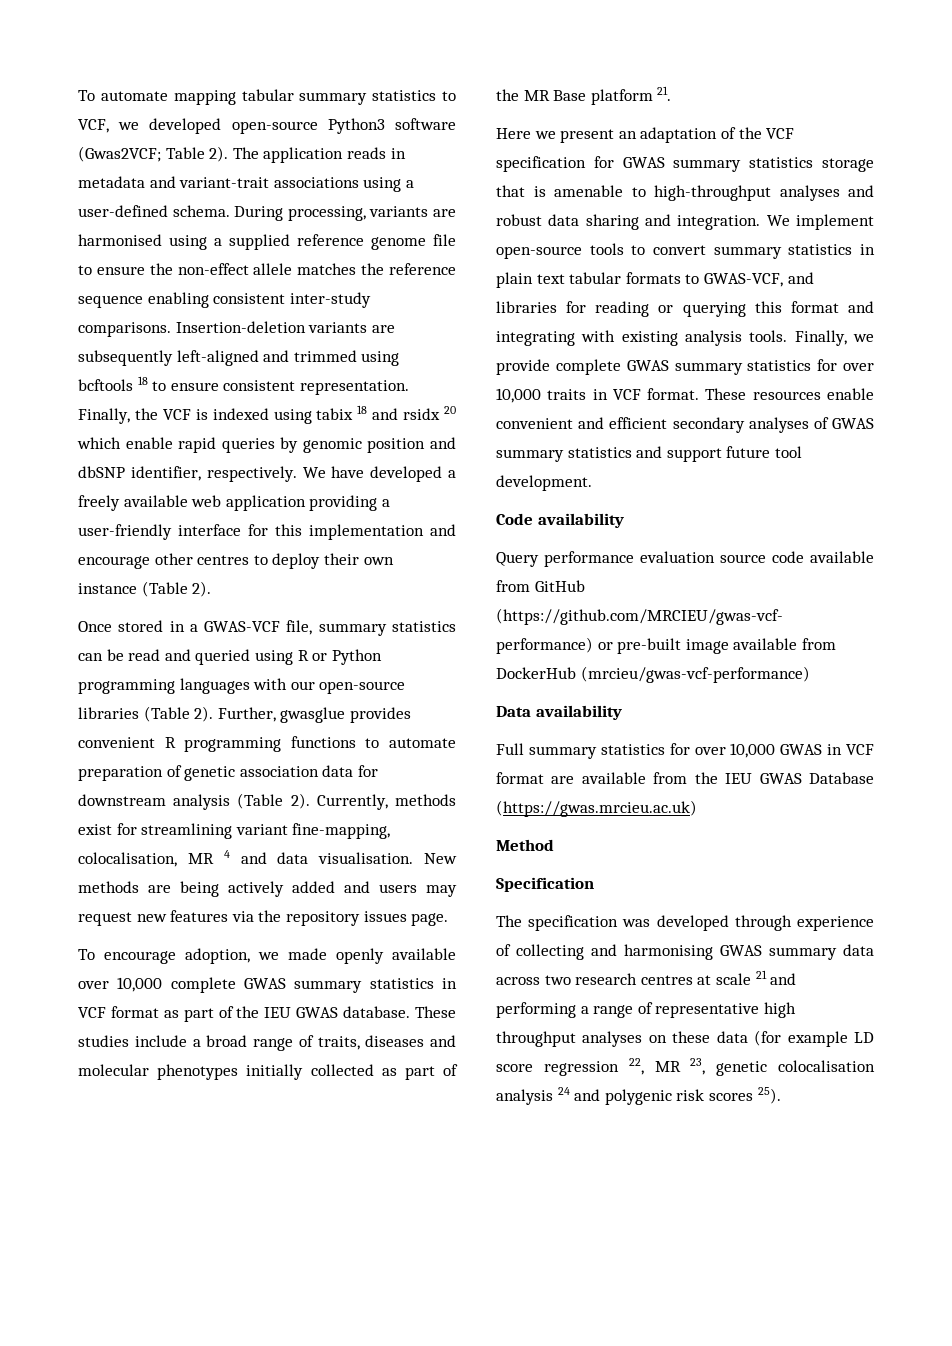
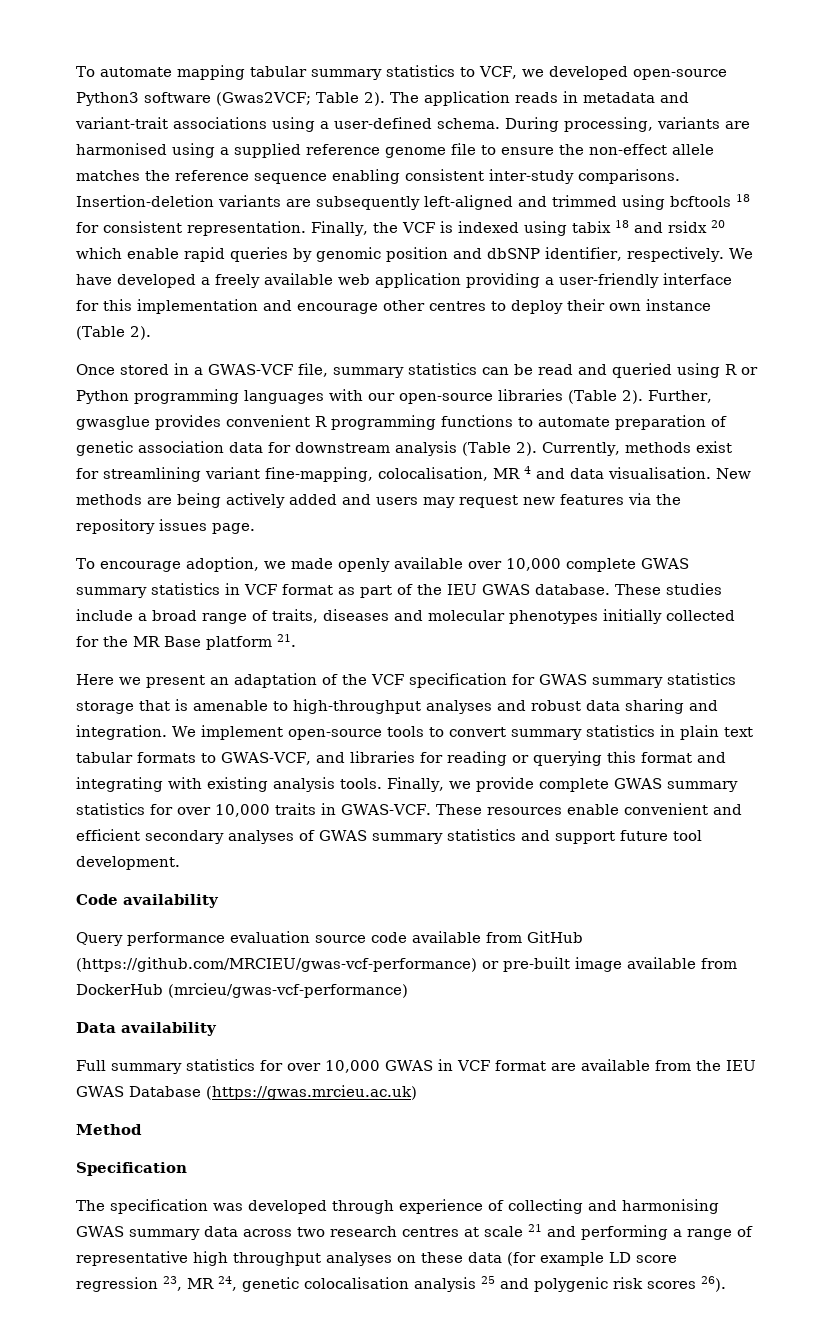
[152,381,219,391] to ensure -> [76,222,99,233] for
[381,1064,459,1080] as part of -> [76,636,99,647] for
[612,388,700,400] VCF format. -> [341,804,431,815] GWAS-VCF.
[628,1058,706,1075] 22, MR 23, -> [163,1276,237,1291] 23, MR 24,
[557,1087,570,1095] 24 -> [481,1276,495,1284] 25
[757,1087,781,1104] 25). -> [701,1276,726,1292] 26).

